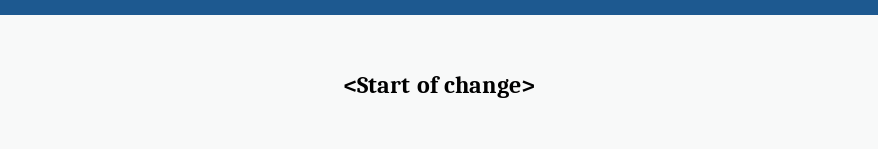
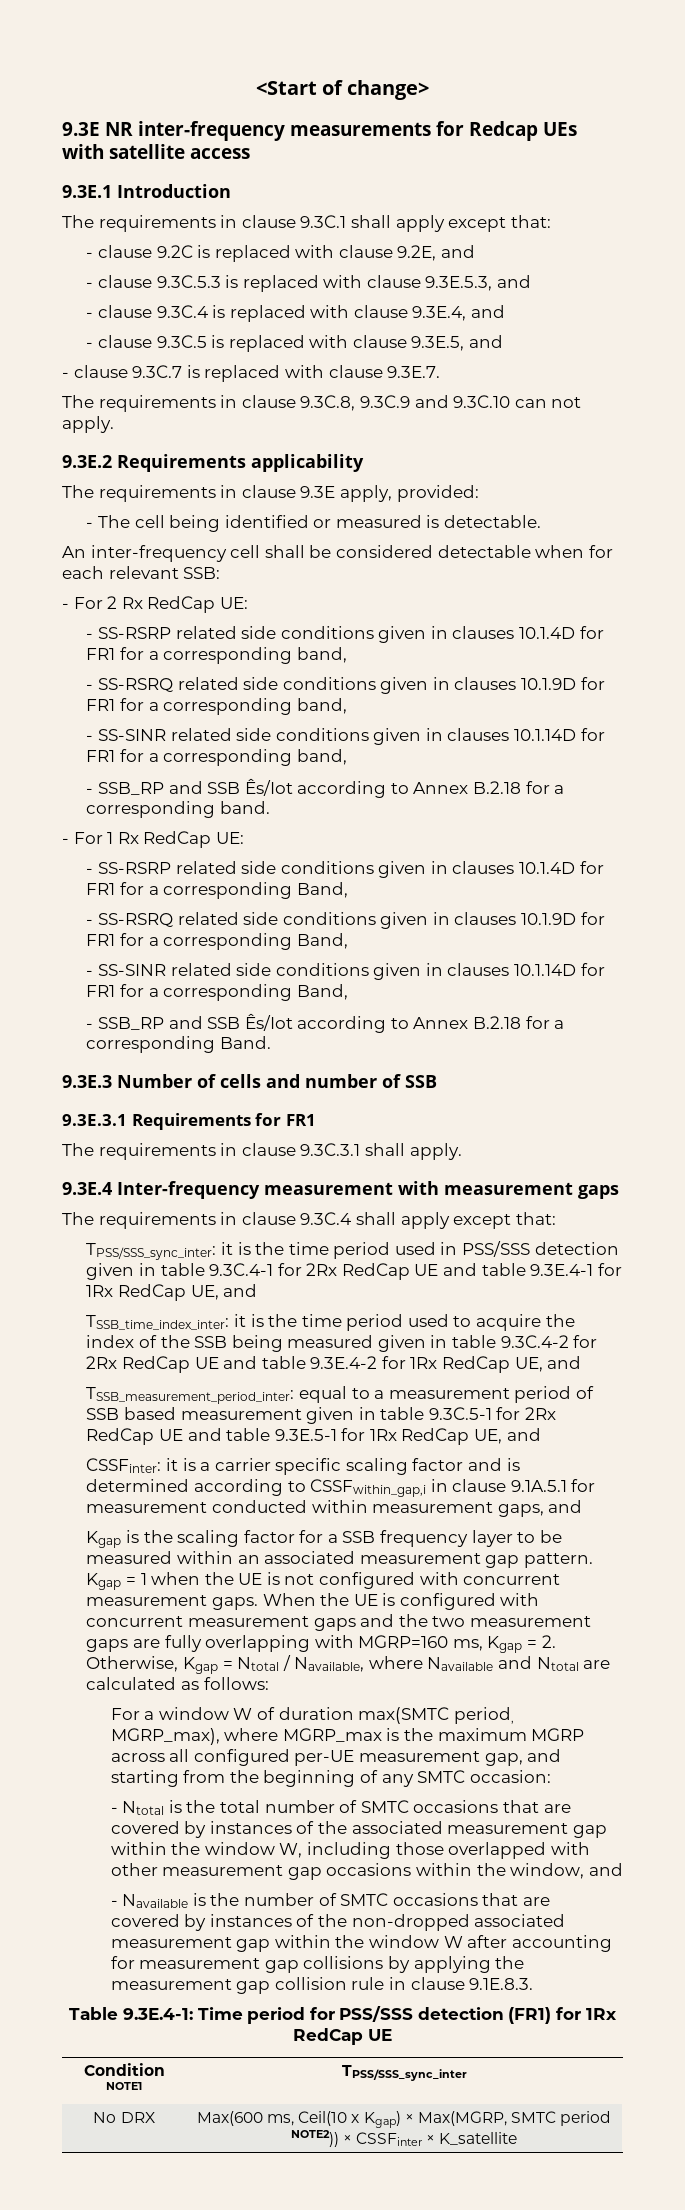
(535, 87) none -> [62,121,577,141] [62,144,250,159] [62,184,231,198] [62,215,551,232] [86,245,476,262] [86,275,532,292] [86,305,506,322] [86,335,504,352] [62,365,441,382] [62,395,582,412] [62,416,114,433] [62,454,364,472] [62,485,479,502] [86,515,542,532] [62,545,613,562] [62,566,221,579] [62,596,248,613] [86,626,604,643] [86,647,347,664] [86,677,605,694] [86,698,347,715] [86,728,605,745] [86,749,347,766] [86,778,565,798] [86,801,270,818] [62,831,244,848] [86,861,604,878] [86,882,348,899] [86,912,605,929] [86,933,348,950] [86,963,605,980] [86,984,348,1001] [86,1013,565,1033] [86,1036,271,1053] [62,1074,437,1088] [62,1113,316,1130] [62,1143,462,1160] [62,1181,619,1199] [62,1212,556,1229] [86,1241,619,1260] [86,1263,622,1280] [86,1284,258,1301] [86,1314,575,1331] [86,1335,598,1352] [86,1356,582,1373] [86,1386,594,1404] [86,1407,557,1424] [86,1428,541,1445] [86,1458,520,1475] [86,1479,596,1497] [86,1500,583,1517] [86,1530,562,1548] [86,1551,593,1568] [86,1572,561,1590] [86,1593,540,1610] [86,1614,591,1631] [86,1635,556,1653] [86,1655,611,1674] [86,1677,269,1690] [110,1707,514,1724] [110,1728,585,1745] [110,1749,562,1766] [110,1770,551,1787] [110,1800,571,1815] [110,1821,607,1838] [110,1842,590,1859] [110,1863,623,1880] [110,1893,550,1908] [110,1914,566,1931] [110,1935,612,1952] [110,1956,525,1973] [110,1977,534,1994] [69,2006,617,2024] [293,2028,392,2045] [83,2063,165,2076] [106,2082,142,2090] [341,2065,467,2081] [93,2112,155,2123] [196,2111,612,2128] [290,2130,518,2147] // 9.3E NR inter-frequency measurements for Redcap UEs with satellite access // 9.3E.1 Introduction // The requirements in clause 9.3C.1 shall apply except that: // - clause 9.2C is replaced with clause 9.2E, and // - clause 9.3C.5.3 is replaced with clause 9.3E.5.3, and // - clause 9.3C.4 is replaced with clause 9.3E.4, and // - clause 9.3C.5 is replaced with clause 9.3E.5, and // - clause 9.3C.7 is replaced with clause 9.3E.7. // The requirements in clause 9.3C.8, 9.3C.9 and 9.3C.10 can not apply. // 9.3E.2 Requirements applicability // The requirements in clause 9.3E apply, provided: // - The cell being identified or measured is detectable. // An inter-frequency cell shall be considered detectable when for each relevant SSB: // - For 2 Rx RedCap UE: // - SS-RSRP related side conditions given in clauses 10.1.4D for FR1 for a corresponding band, // - SS-RSRQ related side conditions given in clauses 10.1.9D for FR1 for a corresponding band, // - SS-SINR related side conditions given in clauses 10.1.14D for FR1 for a corresponding band, // - SSB_RP and SSB Ês/Iot according to Annex B.2.18 for a corresponding band. // - For 1 Rx RedCap UE: // - SS-RSRP related side conditions given in clauses 10.1.4D for FR1 for a corresponding Band, // - SS-RSRQ related side conditions given in clauses 10.1.9D for FR1 for a corresponding Band, // - SS-SINR related side conditions given in clauses 10.1.14D for FR1 for a corresponding Band, // - SSB_RP and SSB Ês/Iot according to Annex B.2.18 for a corresponding Band. // 9.3E.3 Number of cells and number of SSB // 9.3E.3.1 Requirements for FR1 // The requirements in clause 9.3C.3.1 shall apply. // 9.3E.4 Inter-frequency measurement with measurement gaps // The requirements in clause 9.3C.4 shall apply except that: // TPSS/SSS_sync_inter: it is the time period used in PSS/SSS detection given in table 9.3C.4-1 for 2Rx RedCap UE and table 9.3E.4-1 for 1Rx RedCap UE, and // TSSB_time_index_inter: it is the time period used to acquire the index of the SSB being measured given in table 9.3C.4-2 for 2Rx RedCap UE and table 9.3E.4-2 for 1Rx RedCap UE, and // TSSB_measurement_period_inter: equal to a measurement period of SSB based measurement given in table 9.3C.5-1 for 2Rx RedCap UE and table 9.3E.5-1 for 1Rx RedCap UE, and // CSSFinter: it is a carrier specific scaling factor and is determined according to CSSFwithin_gap,i in clause 9.1A.5.1 for measurement conducted within measurement gaps, and // Kgap is the scaling factor for a SSB frequency layer to be measured within an associated measurement gap pattern. Kgap = 1 when the UE is not configured with concurrent measurement gaps. When the UE is configured with concurrent measurement gaps and the two measurement gaps are fully overlapping with MGRP=160 ms, Kgap = 2. Otherwise, Kgap = Ntotal / Navailable, where Navailable and Ntotal are calculated as follows: // For a window W of duration max(SMTC period, MGRP_max), where MGRP_max is the maximum MGRP across all configured per-UE measurement gap, and starting from the beginning of any SMTC occasion: // - Ntotal is the total number of SMTC occasions that are covered by instances of the associated measurement gap within the window W, including those overlapped with other measurement gap occasions within the window, and // - Navailable is the number of SMTC occasions that are covered by instances of the non-dropped associated measurement gap within the window W after accounting for measurement gap collisions by applying the measurement gap collision rule in clause 9.1E.8.3. // Table 9.3E.4-1: Time period for PSS/SSS detection (FR1) for 1Rx RedCap UE // Condition NOTE1 | TPSS/SSS_sync_inter // No DRX | Max(600 ms, Ceil(10 x Kgap) × Max(MGRP, SMTC period NOTE2)) × CSSFinter × K_satellite

